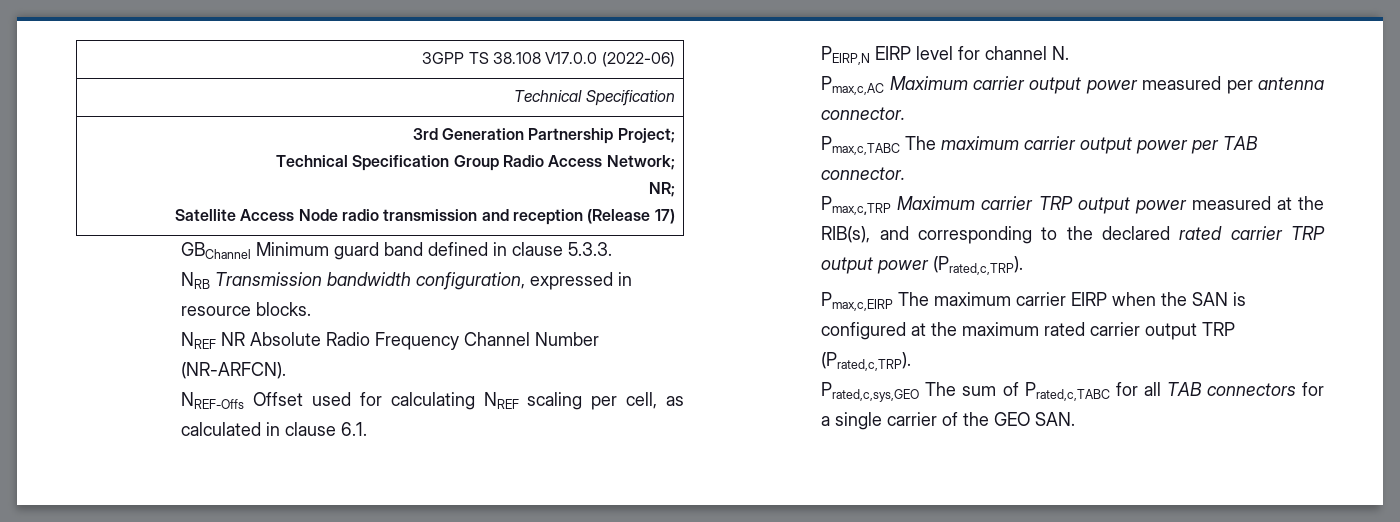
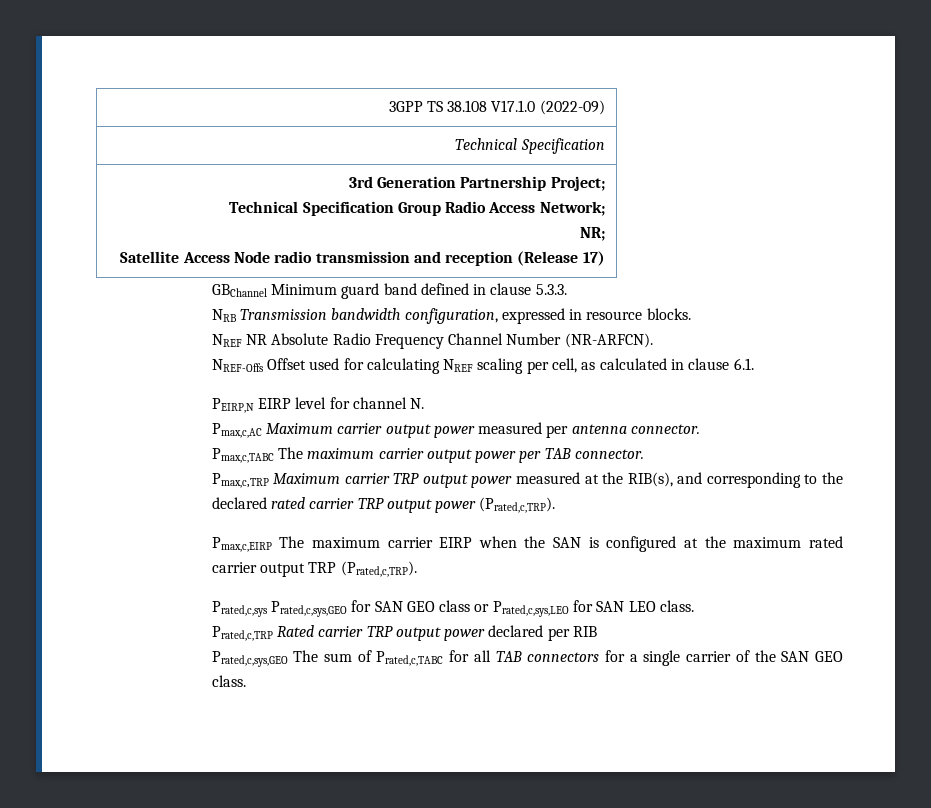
[545,52,675,67] V17.0.0 (2022-06) -> [491,100,605,115] V17.1.0 (2022-09)
(912, 361) none -> [211,600,695,617] [211,625,598,641] // Prated,c,sys Prated,c,sys,GEO for SAN GEO class or Prated,c,sys,LEO for SAN LEO class. // Prated,c,TRP Rated carrier TRP output power declared per RIB
[994,412,1076,426] GEO SAN. -> [781,651,843,662] [211,675,246,687] SAN GEO class.

